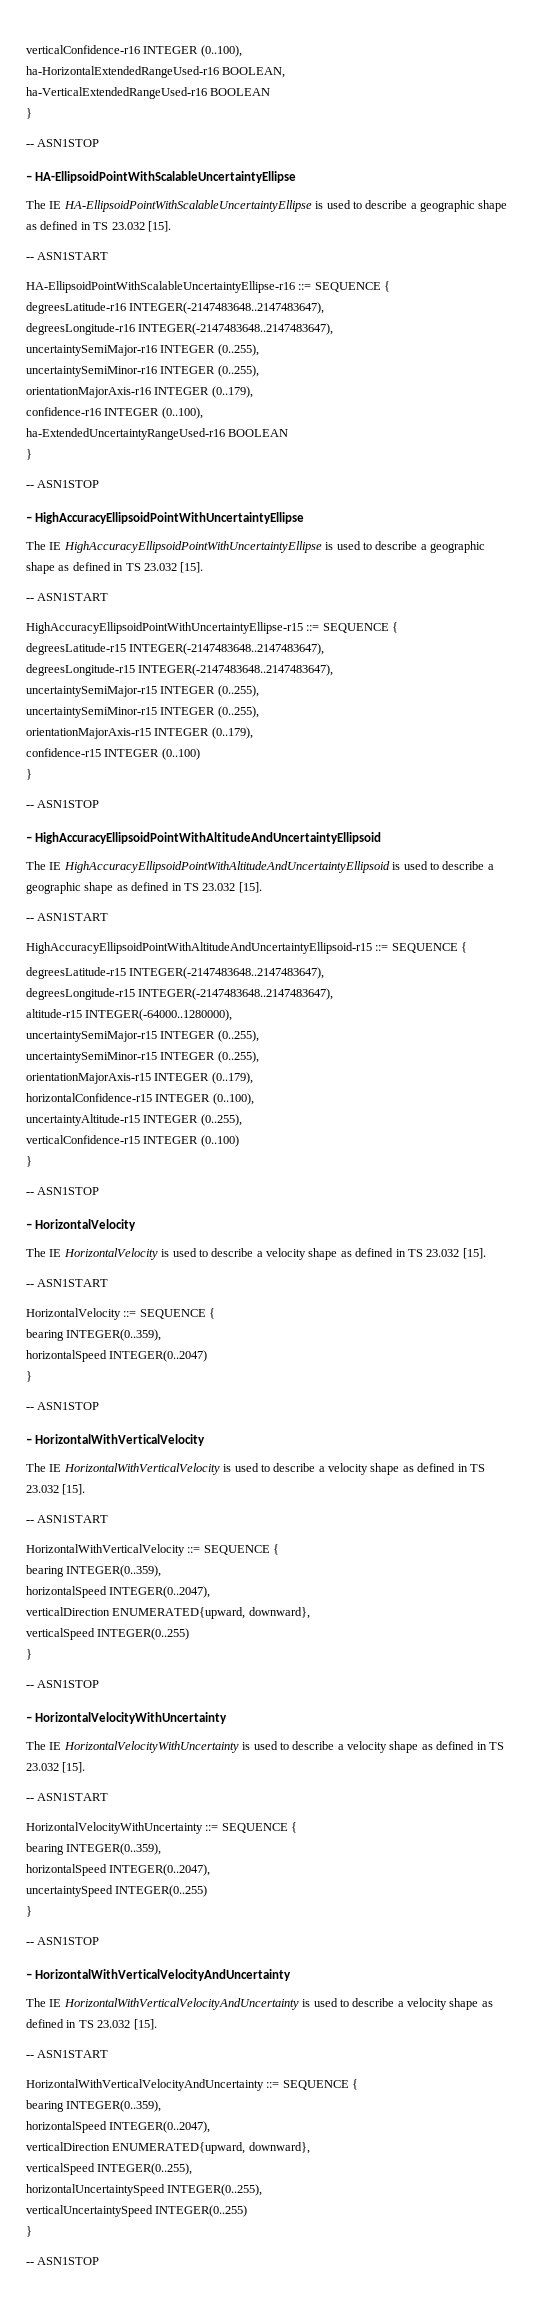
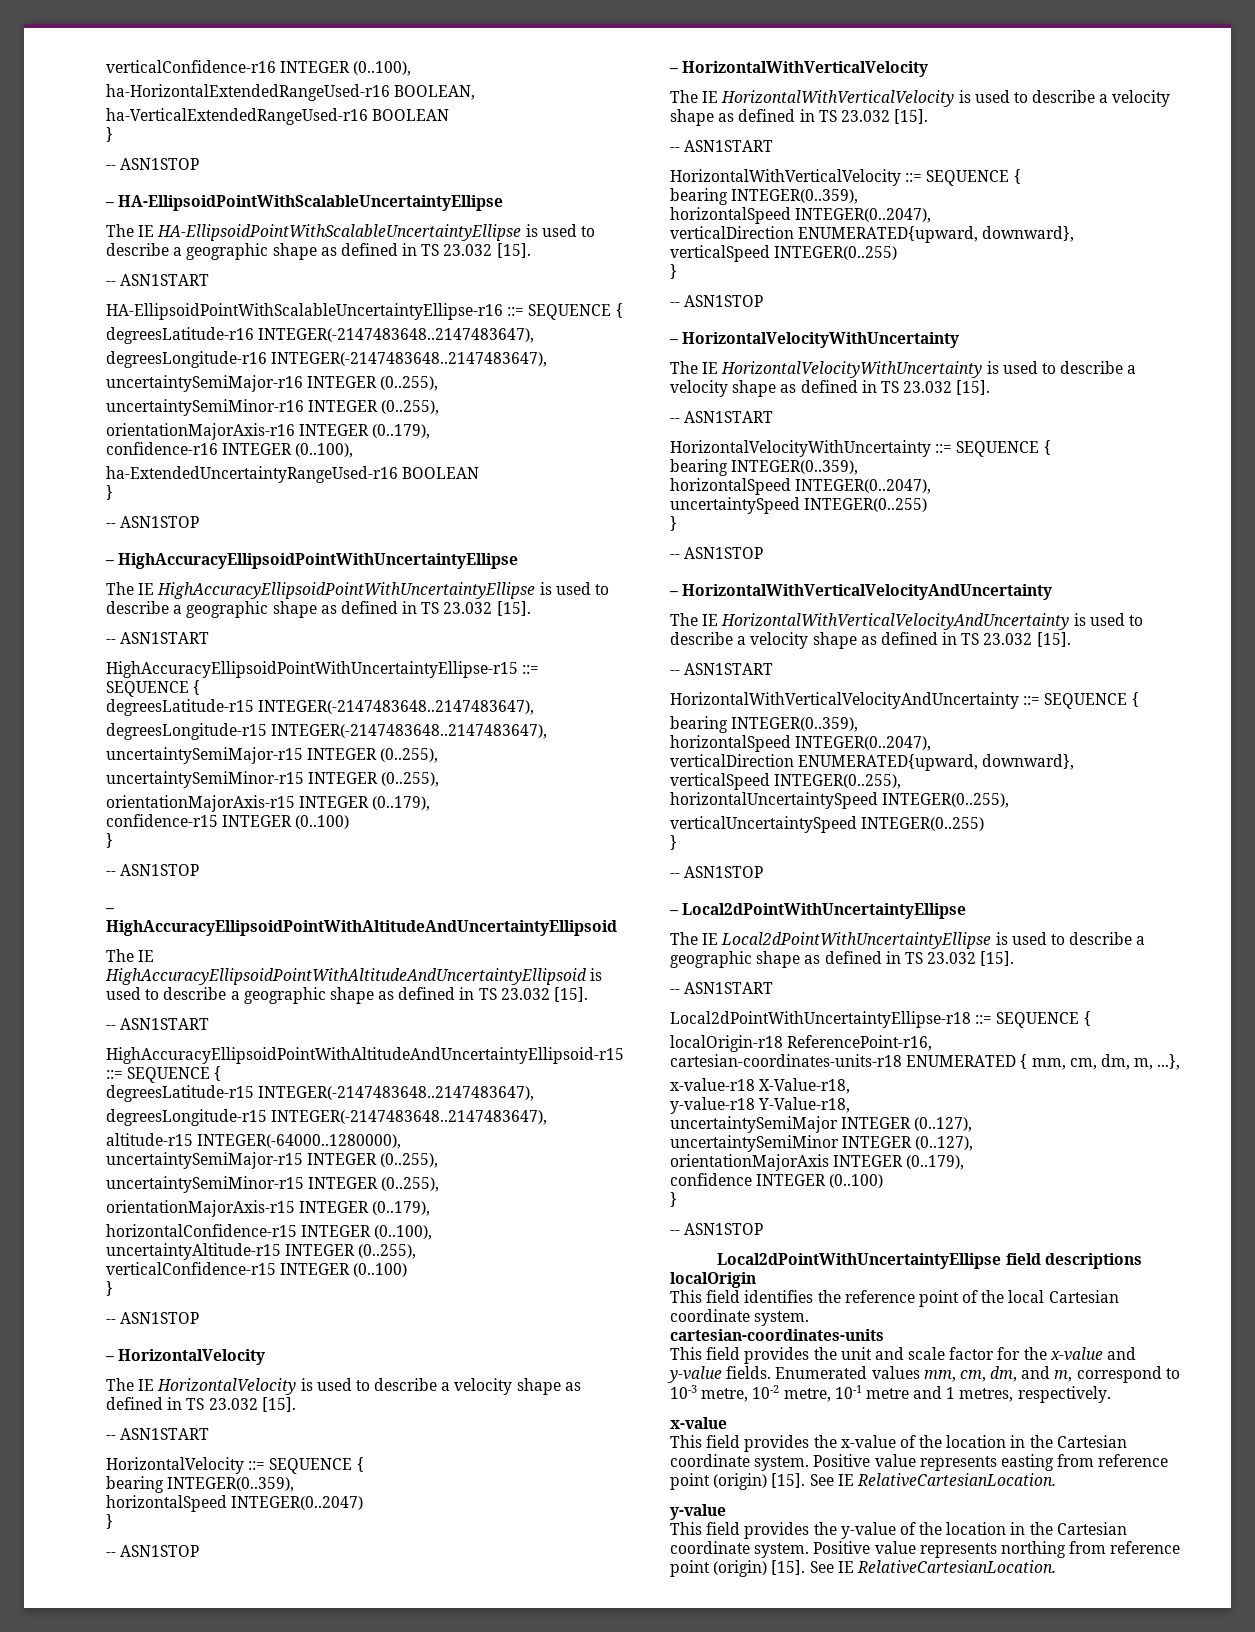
(100, 2261) none -> [669,903,967,919] [670,932,1146,949] [670,951,1015,968] [670,982,774,994] [670,1011,1091,1028] [670,1035,933,1052] [670,1054,1181,1070] [670,1078,851,1094] [670,1097,851,1114] [670,1116,973,1133] [670,1135,974,1152] [670,1154,965,1171] [670,1173,884,1188] [670,1192,677,1207] [670,1223,764,1235] [717,1253,1142,1269] [670,1272,756,1288] [670,1290,1119,1307] [670,1309,810,1326] [670,1329,884,1341] [670,1347,1137,1364] [667,1366,1180,1383] [670,1385,1111,1403] [670,1417,727,1429] [670,1435,1127,1452] [670,1454,1169,1471] [670,1473,1056,1490] [670,1504,726,1520] [670,1522,1127,1539] [670,1541,1181,1558] [670,1560,1056,1577] // – Local2dPointWithUncertaintyEllipse // The IE Local2dPointWithUncertaintyEllipse is used to describe a geographic shape as defined in TS 23.032 [15]. // -- ASN1START // Local2dPointWithUncertaintyEllipse-r18 ::= SEQUENCE { // localOrigin-r18 ReferencePoint-r16, // cartesian-coordinates-units-r18 ENUMERATED { mm, cm, dm, m, ...}, // x-value-r18 X-Value-r18, // y-value-r18 Y-Value-r18, // uncertaintySemiMajor INTEGER (0..127), // uncertaintySemiMinor INTEGER (0..127), // orientationMajorAxis INTEGER (0..179), // confidence INTEGER (0..100) // } // -- ASN1STOP // Local2dPointWithUncertaintyEllipse field descriptions // localOrigin // This field identifies the reference point of the local Cartesian coordinate system. // cartesian-coordinates-units // This field provides the unit and scale factor for the x-value and y-value fields. Enumerated values mm, cm, dm, and m, correspond to 10-3 metre, 10-2 metre, 10-1 metre and 1 metres, respectively. // x-value // This field provides the x-value of the location in the Cartesian coordinate system. Positive value represents easting from reference point (origin) [15]. See IE RelativeCartesianLocation. // y-value // This field provides the y-value of the location in the Cartesian coordinate system. Positive value represents northing from reference point (origin) [15]. See IE RelativeCartesianLocation.

